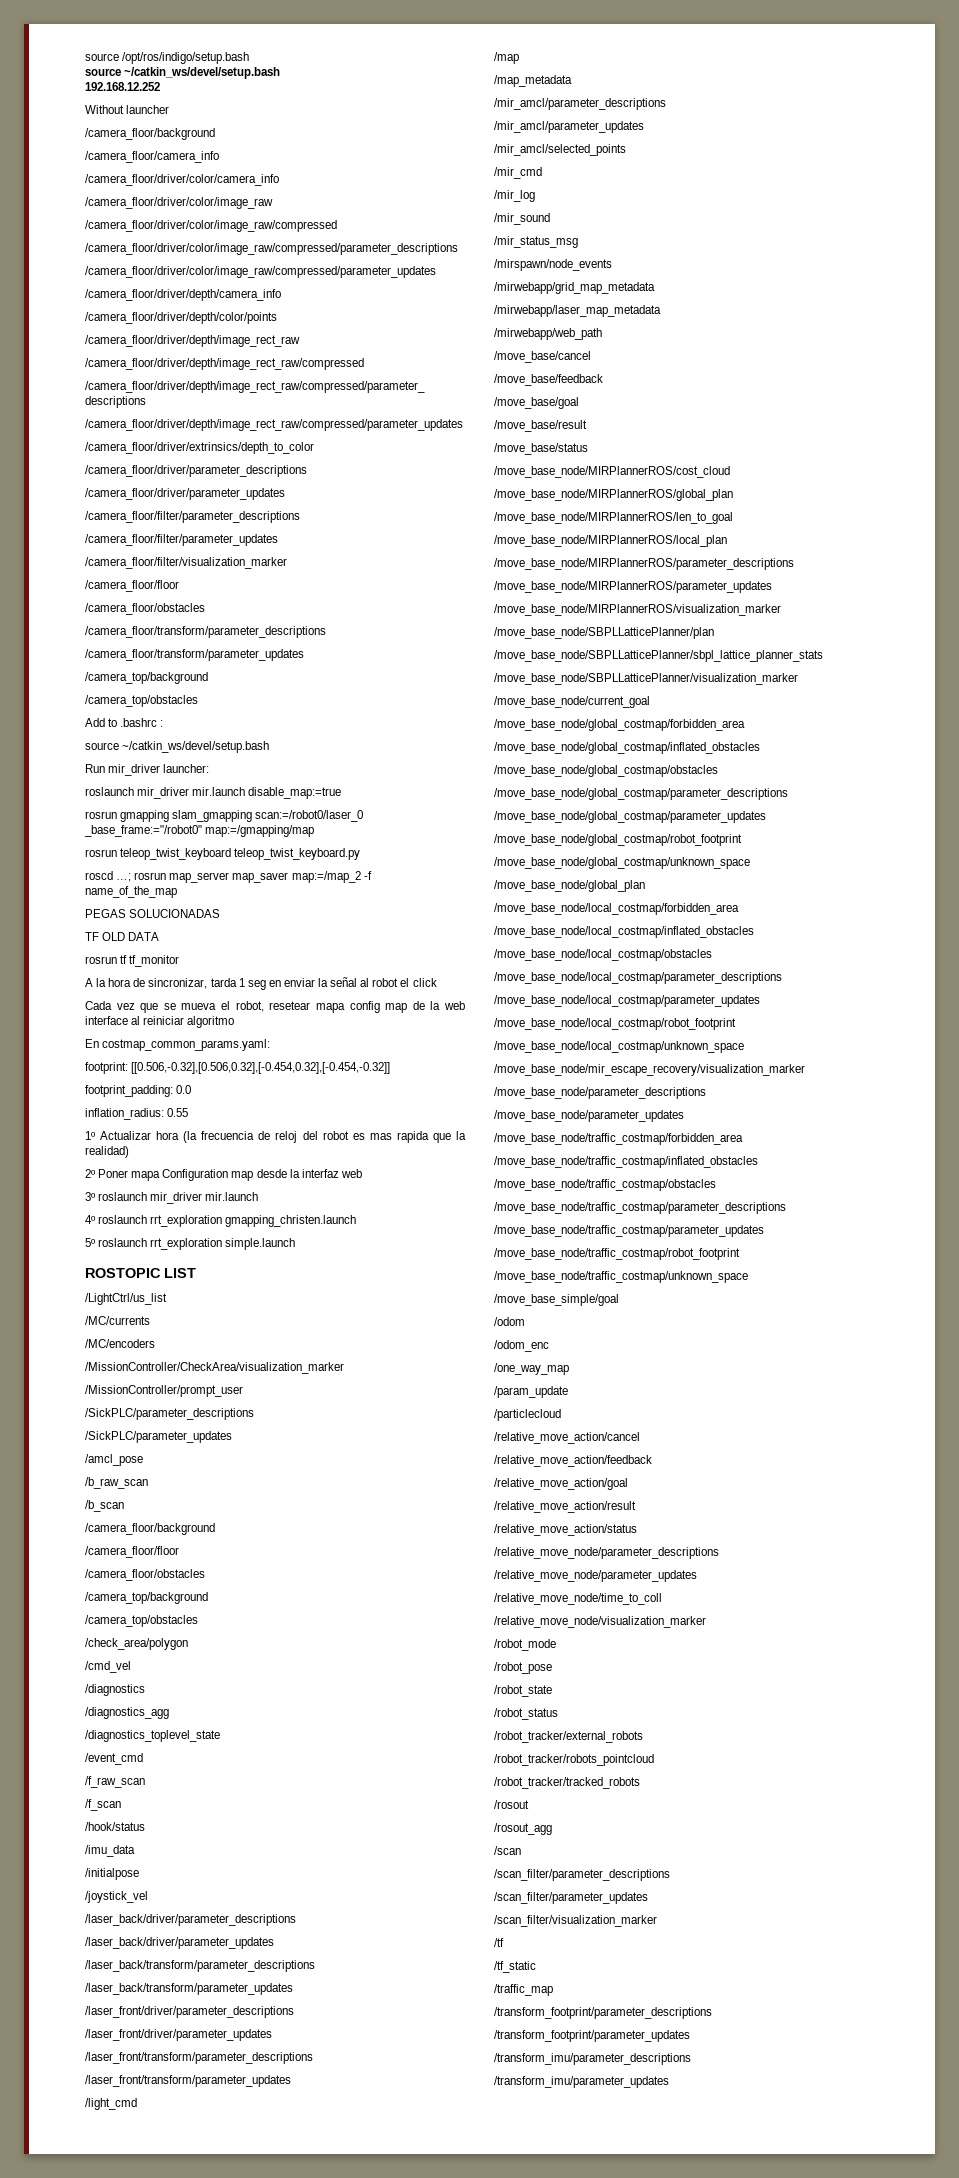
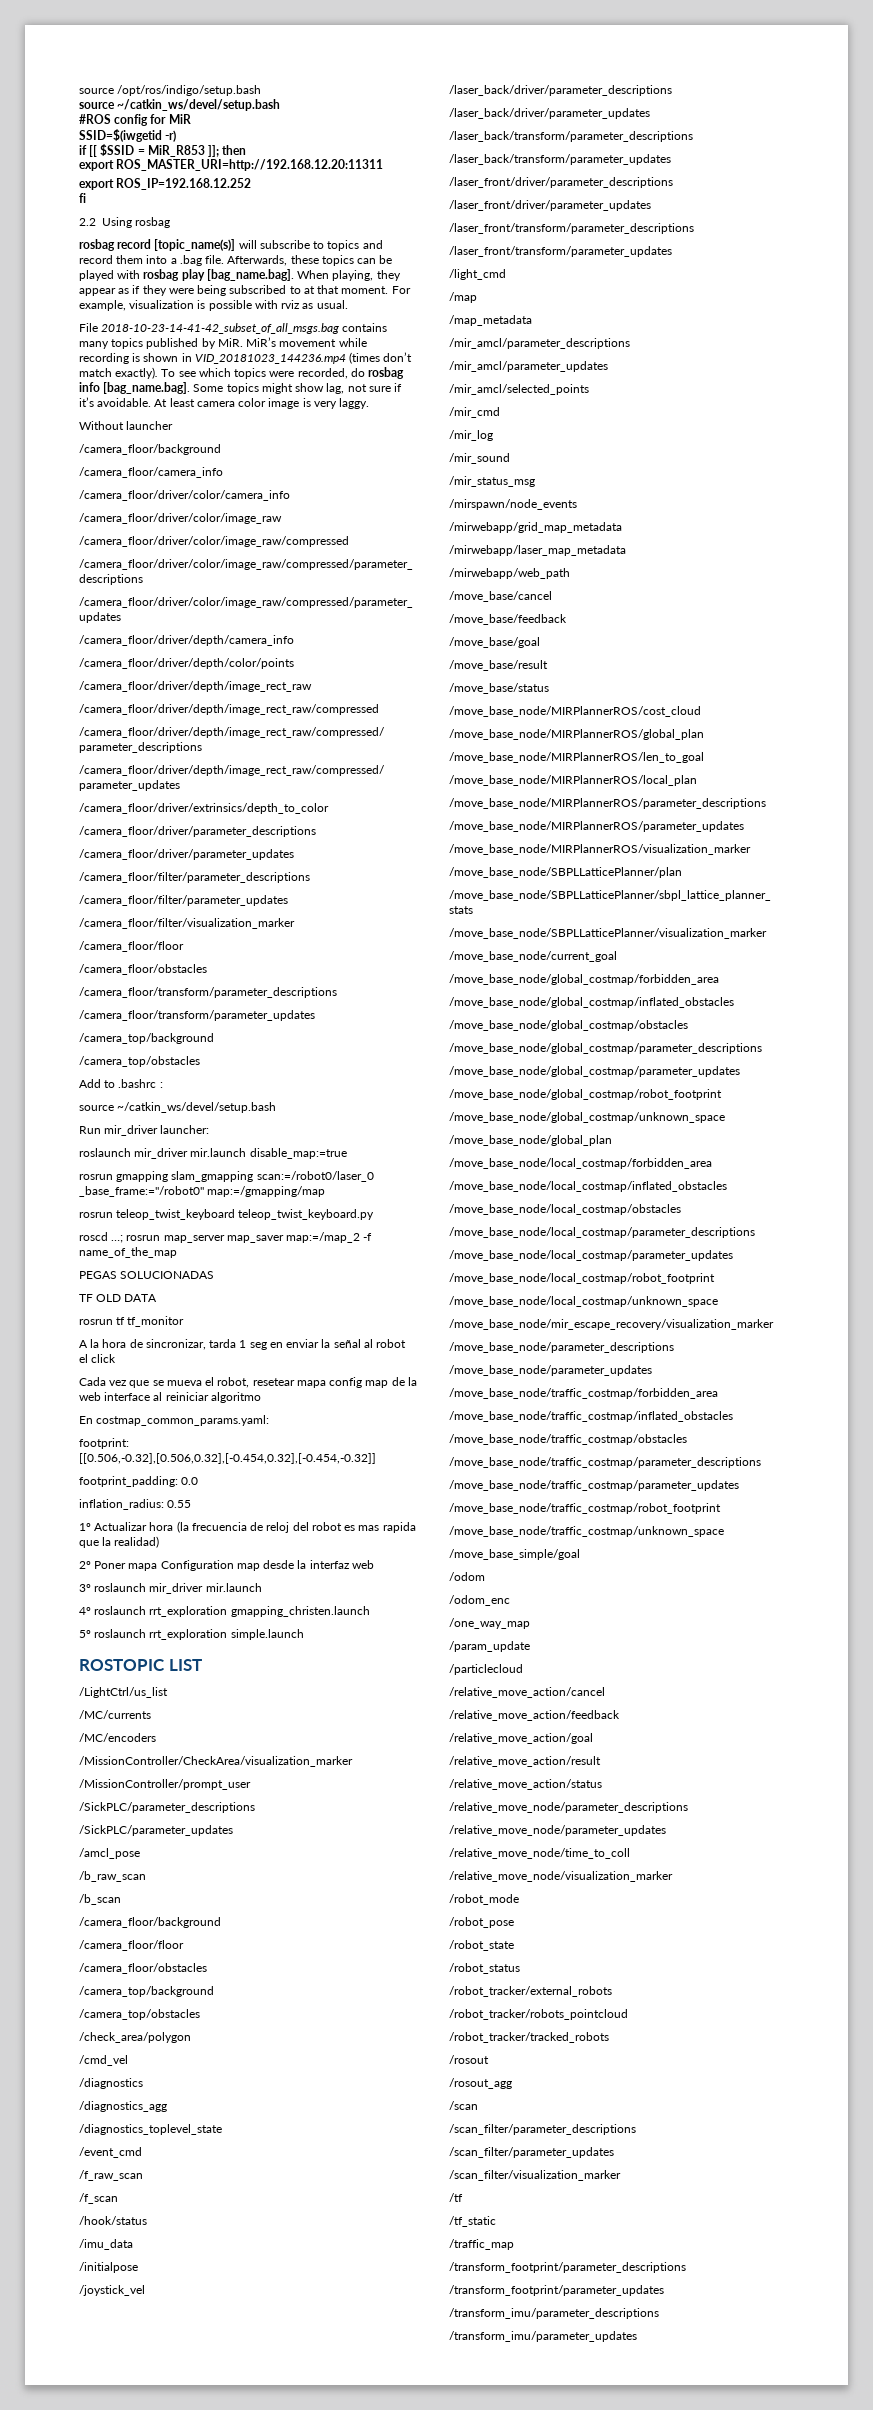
[85,82,160,91] 192.168.12.252 -> [79,114,191,126] [79,129,177,142] [79,144,247,157] [79,159,384,171] [79,178,252,190] [79,193,86,203] [79,217,171,228] [79,239,383,251] [79,255,393,266] [79,269,401,281] [79,285,411,296] [79,300,348,311] [79,323,388,334] [79,337,367,349] [79,352,413,364] [79,367,405,379] [79,382,403,394] [79,397,370,409] #ROS config for MiR // SSID=$(iwgetid -r) // if [[ $SSID = MiR_R853 ]]; then // export ROS_MASTER_URI=http://192.168.12.20:11311 // export ROS_IP=192.168.12.252 // fi // 2.2 Using rosbag // rosbag record [topic_name(s)] will subscribe to topics and record them into a .bag file. Afterwards, these topics can be played with rosbag play [bag_name.bag]. When playing, they appear as if they were being subscribed to at that moment. For example, visualization is possible with rviz as usual. // File 2018-10-23-14-41-42_subset_of_all_msgs.bag contains many topics published by MiR. MiR’s movement while recording is shown in VID_20181023_144236.mp4 (times don’t match exactly). To see which topics were recorded, do rosbag info [bag_name.bag]. Some topics might show lag, not sure if it’s avoidable. At least camera color image is very laggy.

